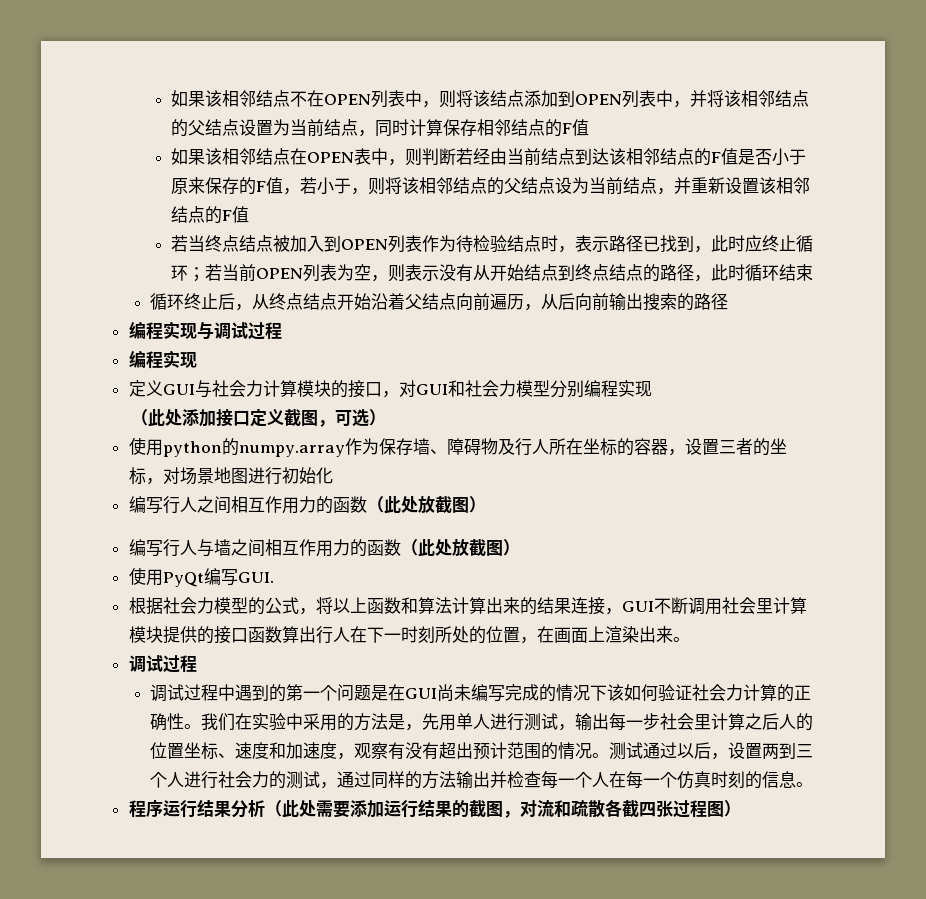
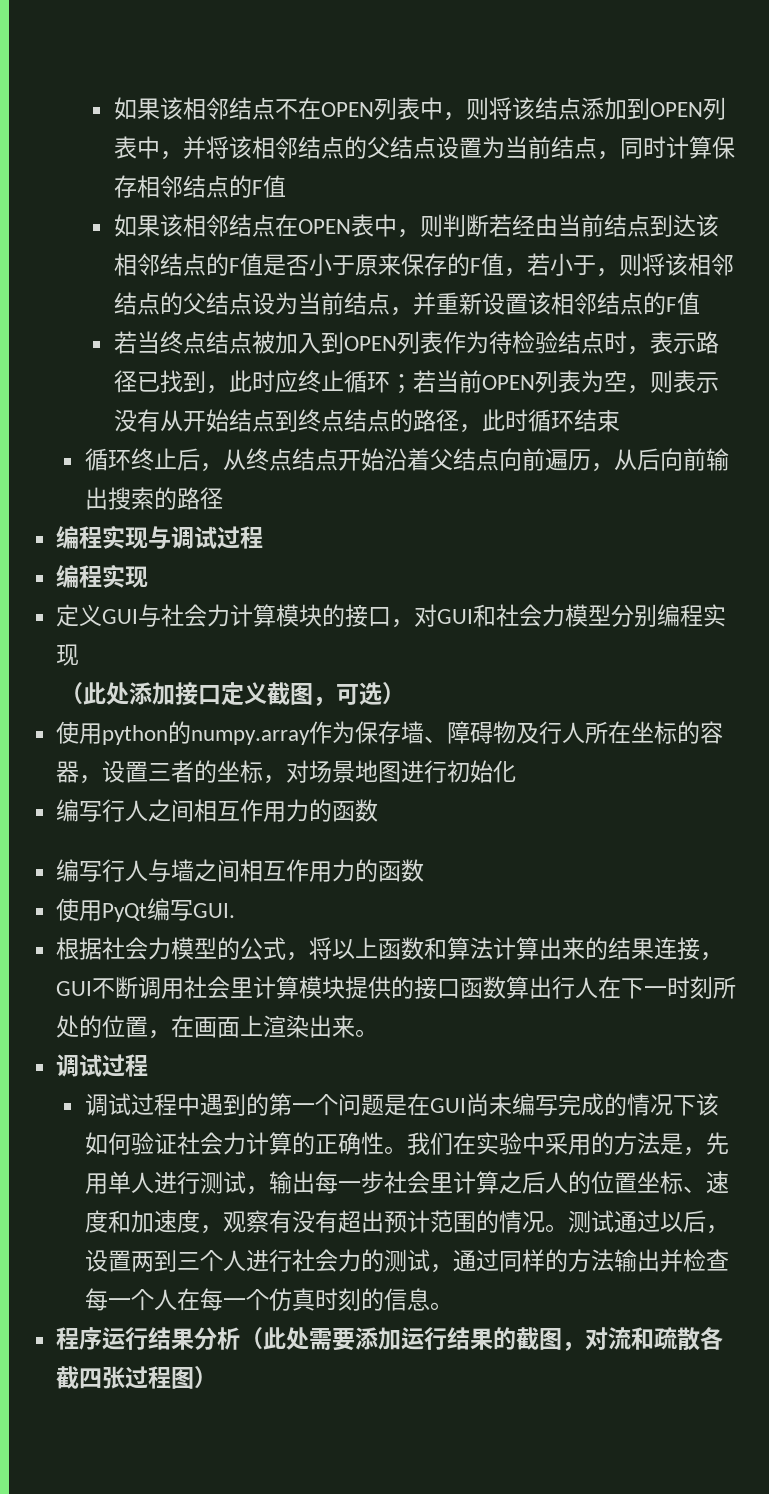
[366,496,486,514] （此处放截图） -> (379, 810) none
[400,539,520,557] （此处放截图） -> (425, 870) none

